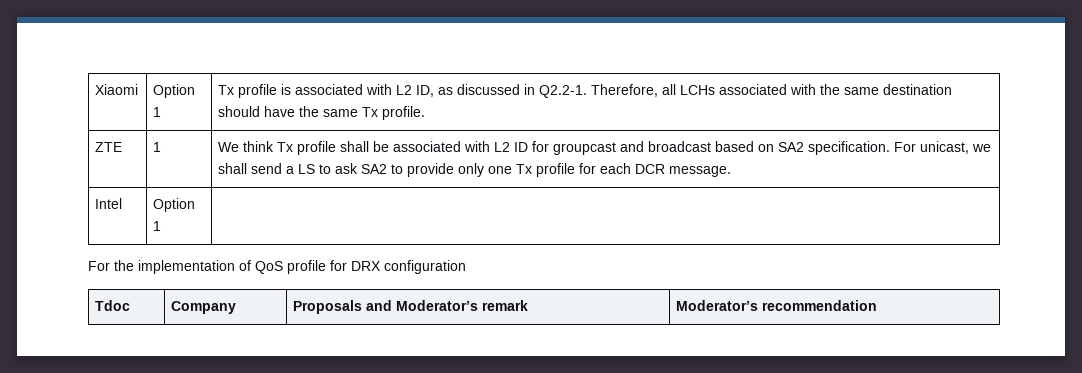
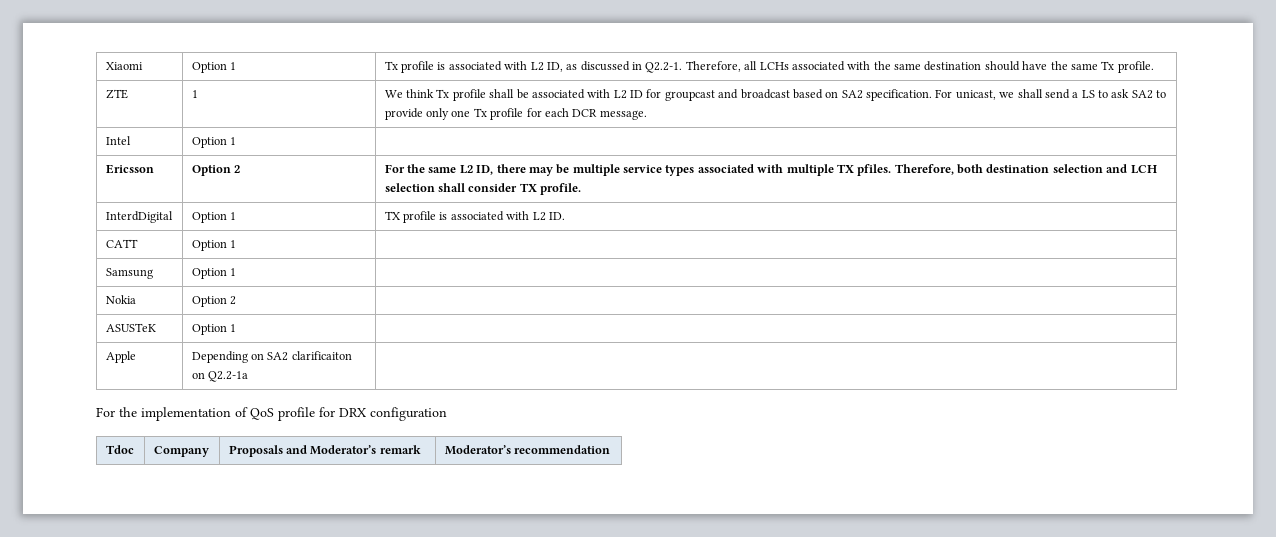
(162, 226) none -> [105,164,154,174] [191,165,241,176] [384,164,1157,176] [384,183,582,195] [105,211,173,223] [191,212,237,223] [384,211,565,223] [105,239,138,248] [191,240,237,251] [105,268,153,279] [191,268,237,279] [105,295,136,304] [191,296,237,307] [105,323,156,332] [191,324,237,335] [105,351,136,363] [191,351,352,363] [191,371,249,382] // Ericsson | Option 2 | For the same L2 ID, there may be multiple service types associated with multiple TX pfiles. Therefore, both destination selection and LCH selection shall consider TX profile. // InterdDigital | Option 1 | TX profile is associated with L2 ID. // CATT | Option 1 | // Samsung | Option 1 | // Nokia | Option 2 | // ASUSTeK | Option 1 | // Apple | Depending on SA2 clarificaiton on Q2.2-1a |

